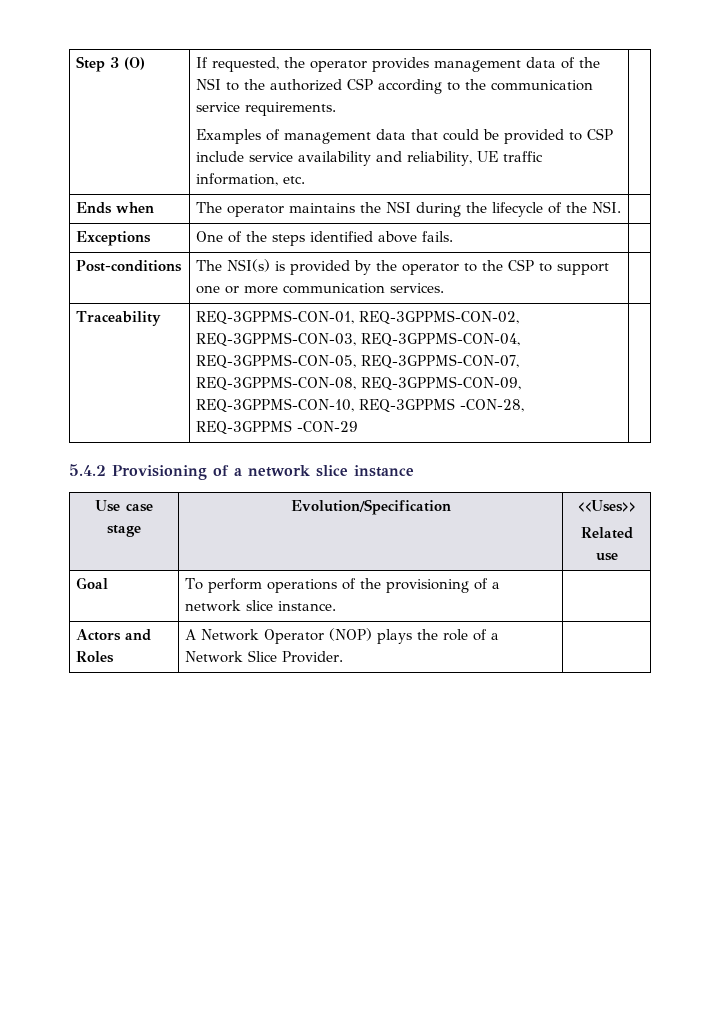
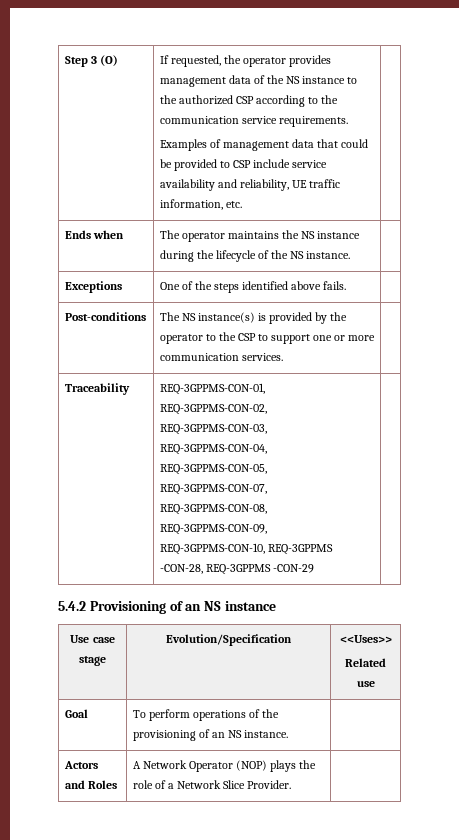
[196,78,222,90] NSI -> [285,76,346,84] NS instance
[386,201,412,213] NSI -> [300,231,361,239] NS instance
[592,201,622,213] NSI. -> [290,251,351,259] NS instance.
[227,259,271,272] NSI(s) -> [181,312,255,323] NS instance(s)
[234,465,348,477] a network slice -> [185,601,222,611] an NS
[491,582,500,589] [185,600,274,612] a network slice -> [211,730,242,738] an NS

